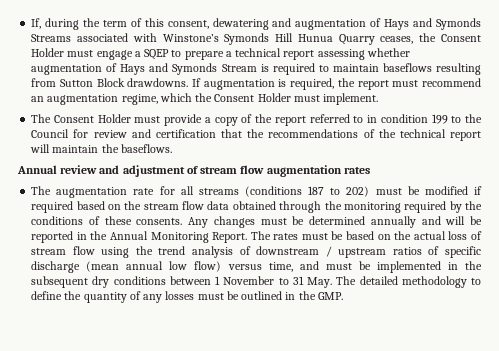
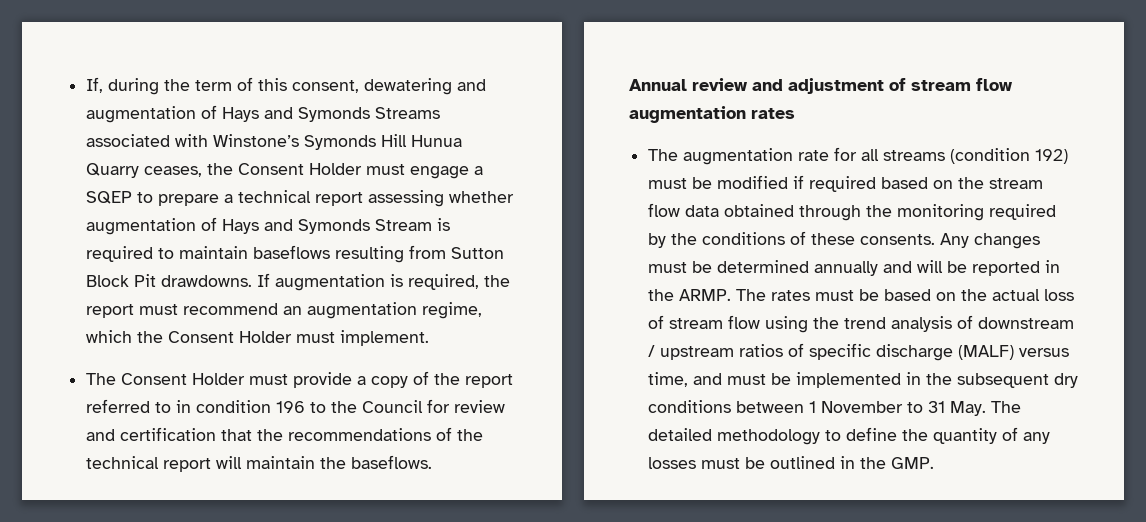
(125, 82) none -> [134,274,157,287] Pit
[431,114,448,124] 199 -> [276,401,306,413] 196
[245,186,370,197] (conditions 187 to 202) -> [950,148,1069,164] (condition 192)
[109,231,248,243] Annual Monitoring Report. -> [679,289,732,301] ARMP.
[86,261,222,272] (mean annual low flow) -> [958,345,1015,360] (MALF)

